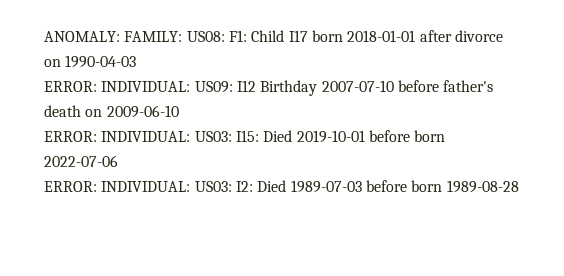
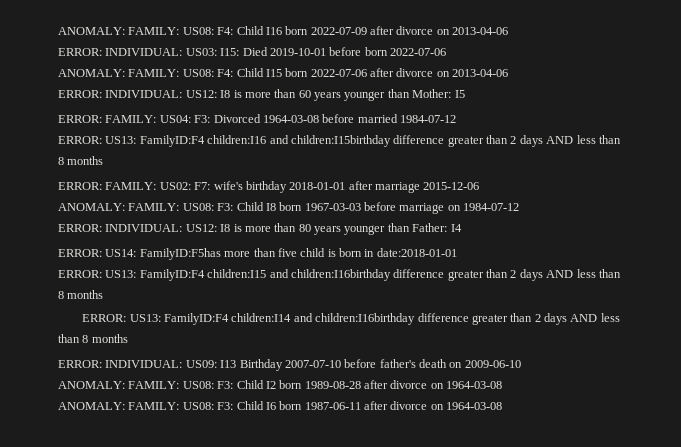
[44,30,503,42] [44,55,137,68] [44,80,494,96] [44,105,179,118] ANOMALY: FAMILY: US08: F1: Child I17 born 2018-01-01 after divorce on 1990-04-03 // ERROR: INDIVIDUAL: US09: I12 Birthday 2007-07-10 before father's death on 2009-06-10 -> [58,26,509,35] ANOMALY: FAMILY: US08: F4: Child I16 born 2022-07-09 after divorce on 2013-04-06
[44,180,519,193] ERROR: INDIVIDUAL: US03: I2: Died 1989-07-03 before born 1989-08-28 -> [58,68,509,77] [58,89,465,101] [58,114,456,123] [58,135,621,147] [58,156,104,165] [58,181,480,193] [58,202,520,214] [58,223,462,235] [58,248,457,260] [58,269,621,281] [58,290,104,299] [82,313,620,325] [58,334,128,343] [58,359,521,371] [58,380,503,389] [58,401,503,410] ANOMALY: FAMILY: US08: F4: Child I15 born 2022-07-06 after divorce on 2013-04-06 // ERROR: INDIVIDUAL: US12: I8 is more than 60 years younger than Mother: I5 // ERROR: FAMILY: US04: F3: Divorced 1964-03-08 before married 1984-07-12 // ERROR: US13: FamilyID:F4 children:I16 and children:I15birthday difference greater than 2 days AND less than 8 months // ERROR: FAMILY: US02: F7: wife's birthday 2018-01-01 after marriage 2015-12-06 // ANOMALY: FAMILY: US08: F3: Child I8 born 1967-03-03 before marriage on 1984-07-12 // ERROR: INDIVIDUAL: US12: I8 is more than 80 years younger than Father: I4 // ERROR: US14: FamilyID:F5has more than five child is born in date:2018-01-01 // ERROR: US13: FamilyID:F4 children:I15 and children:I16birthday difference greater than 2 days AND less than 8 months // ERROR: US13: FamilyID:F4 children:I14 and children:I16birthday difference greater than 2 days AND less than 8 months // ERROR: INDIVIDUAL: US09: I13 Birthday 2007-07-10 before father's death on 2009-06-10 // ANOMALY: FAMILY: US08: F3: Child I2 born 1989-08-28 after divorce on 1964-03-08 // ANOMALY: FAMILY: US08: F3: Child I6 born 1987-06-11 after divorce on 1964-03-08

